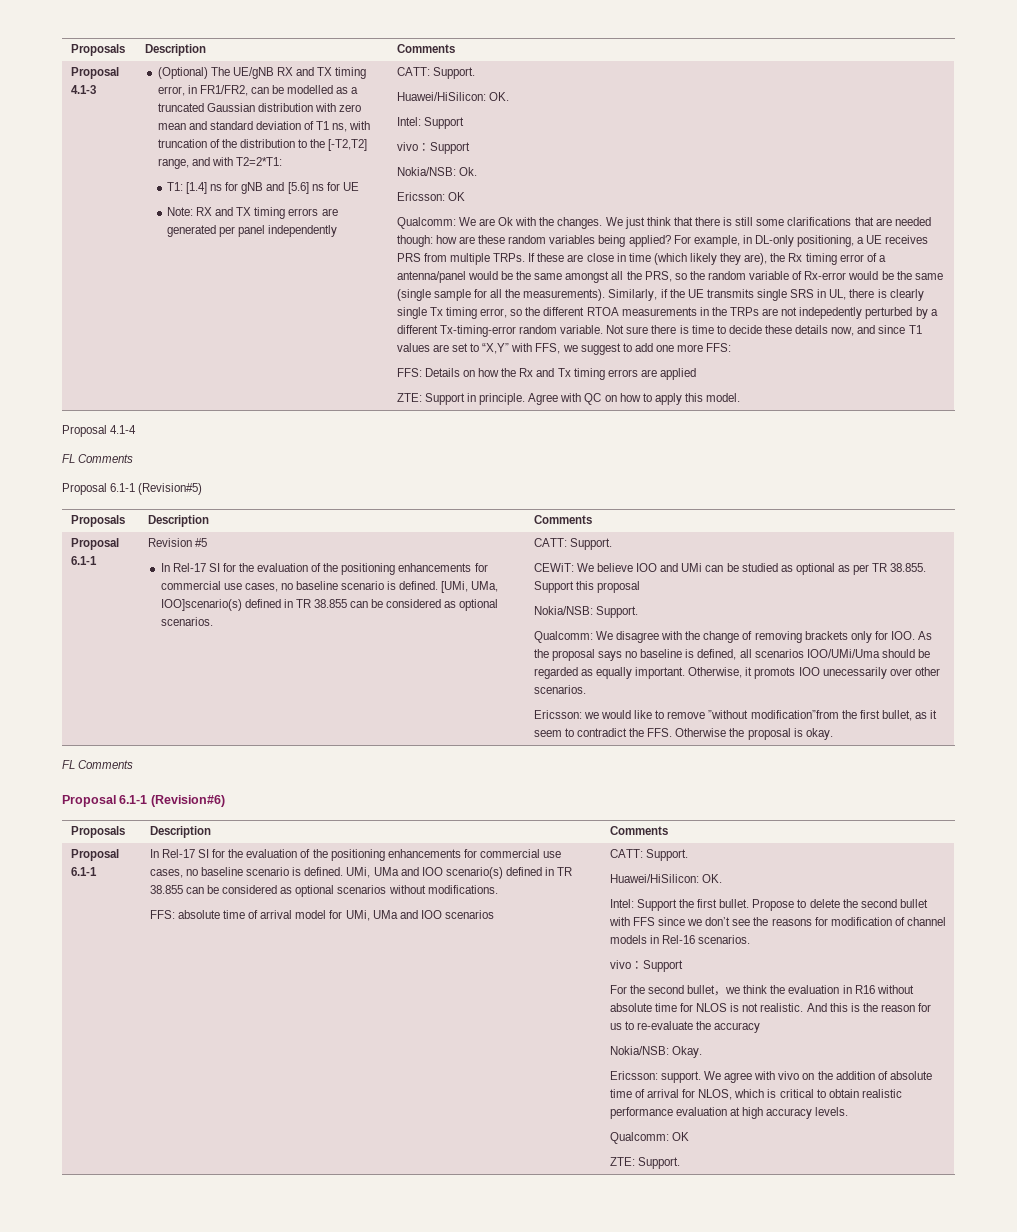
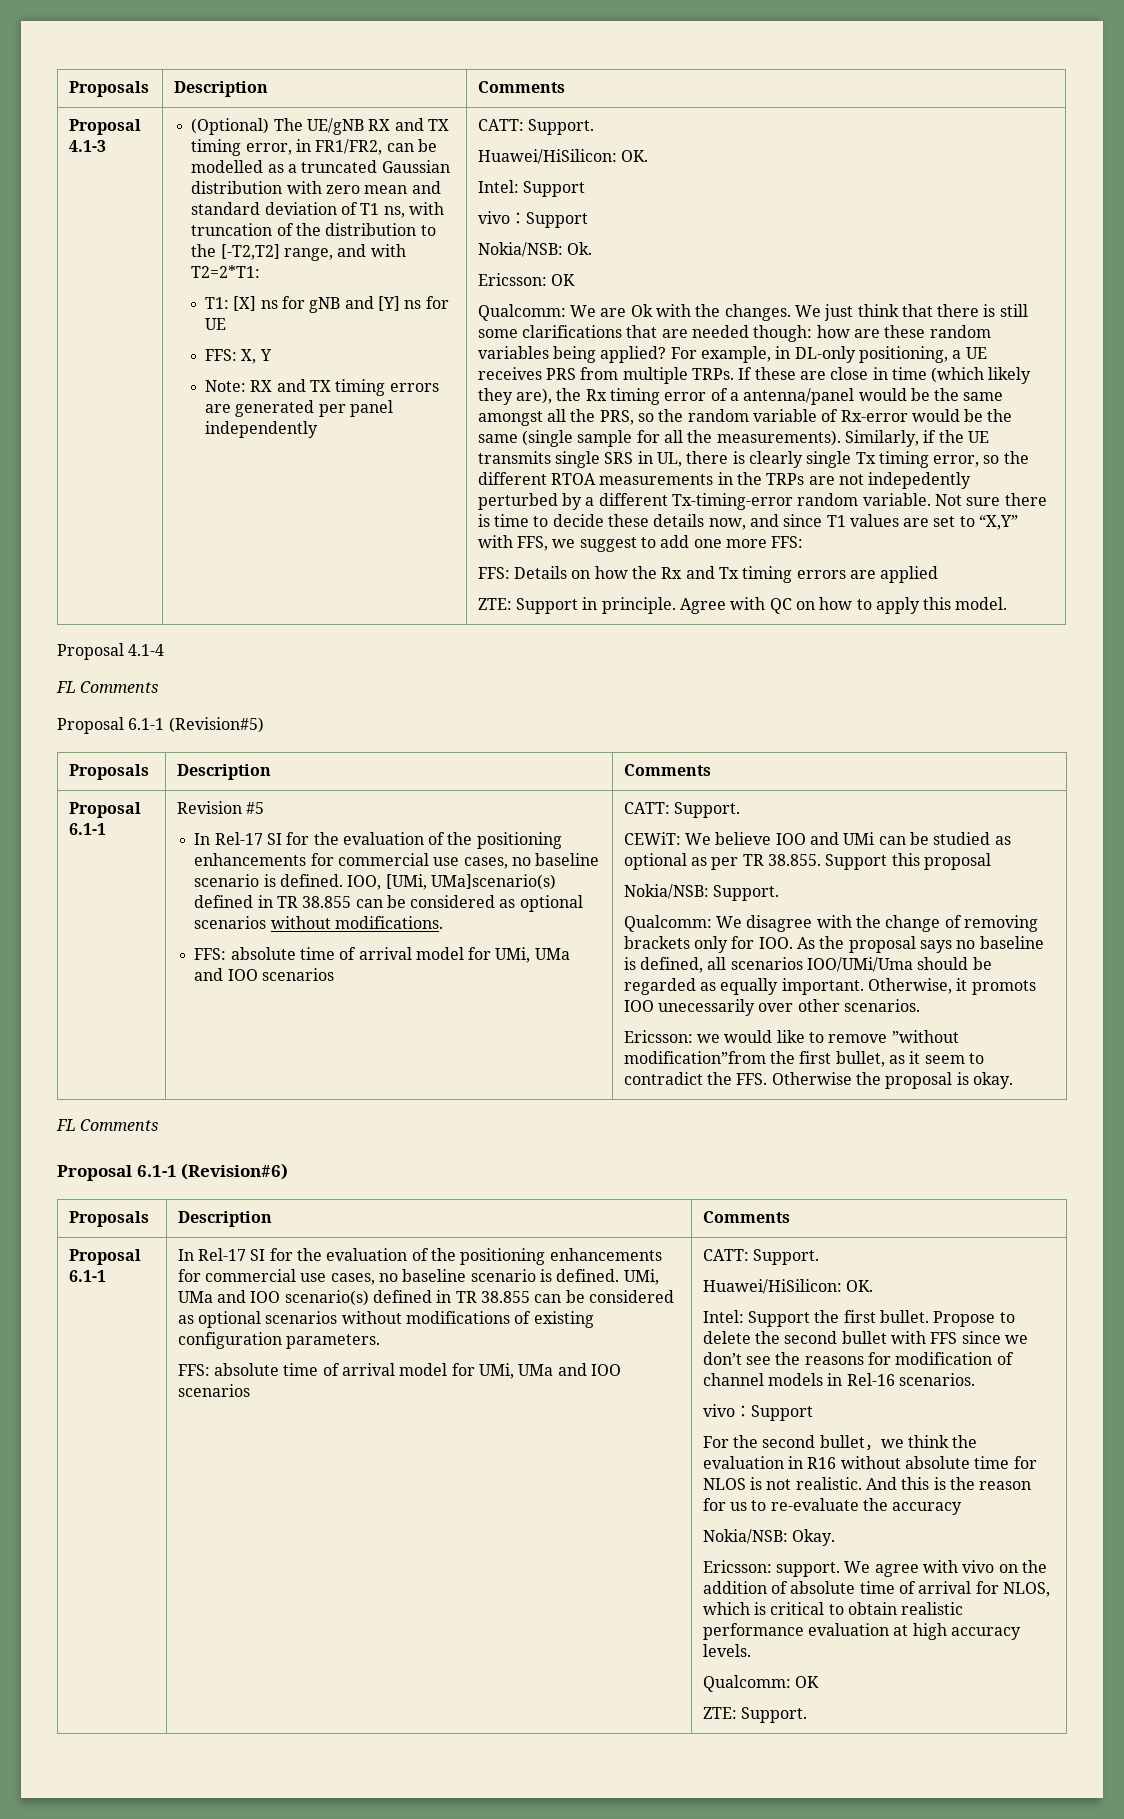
[186,182,208,194] [1.4] -> [233,296,257,311] [X]
[287,182,309,194] [5.6] -> [377,296,400,311] [Y]
(359, 186) none -> [204,349,272,364] // FFS: X, Y
[441,581,499,593] [160,599,499,611] [160,617,213,626] [UMi, UMa, IOO]scenario(s) defined in TR 38.855 can be considered as optional scenarios. -> [347,874,556,890] [194,895,583,912] [194,916,443,929] [194,947,570,963] [194,968,334,981] IOO, [UMi, UMa]scenario(s) defined in TR 38.855 can be considered as optional scenarios without modifications. // FFS: absolute time of arrival model for UMi, UMa and IOO scenarios
[427,885,498,894] modifications. -> [405,1311,594,1328] [177,1332,380,1349] modifications of existing configuration parameters.

